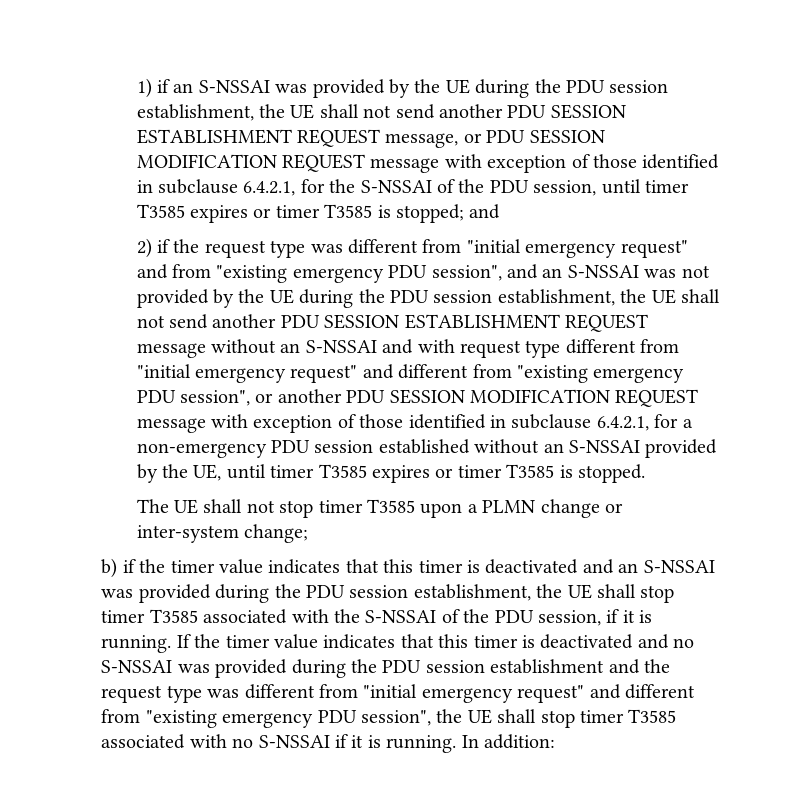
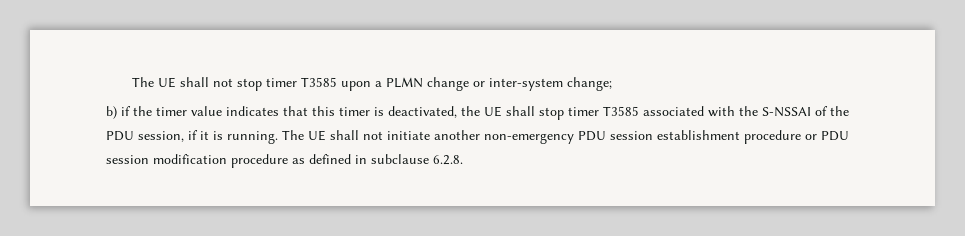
[136,78,669,98] [136,104,626,121] [136,129,605,148] [136,154,720,173] [136,179,690,196] [136,204,501,223] [136,238,688,258] [136,264,710,283] [136,289,721,308] [136,314,649,332] [136,339,680,358] [136,364,685,383] [136,389,699,407] [136,414,693,433] [136,439,718,458] [136,464,646,483] 1) if an S-NSSAI was provided by the UE during the PDU session establishment, the UE shall not send another PDU SESSION ESTABLISHMENT REQUEST message, or PDU SESSION MODIFICATION REQUEST message with exception of those identified in subclause 6.4.2.1, for the S-NSSAI of the PDU session, until timer T3585 expires or timer T3585 is stopped; and // 2) if the request type was different from "initial emergency request" and from "existing emergency PDU session", and an S-NSSAI was not provided by the UE during the PDU session establishment, the UE shall not send another PDU SESSION ESTABLISHMENT REQUEST message without an S-NSSAI and with request type different from "initial emergency request" and different from "existing emergency PDU session", or another PDU SESSION MODIFICATION REQUEST message with exception of those identified in subclause 6.4.2.1, for a non-emergency PDU session established without an S-NSSAI provided by the UE, until timer T3585 expires or timer T3585 is stopped. // -> (131, 82) none
[485,559,715,574] [101,584,531,603] deactivated and an S-NSSAI was provided during the PDU session establishment, -> [387,106,457,118] deactivated,
[176,634,695,649] [101,659,670,678] [101,684,695,703] [101,709,677,728] [101,734,555,753] If the timer value indicates that this timer is deactivated and no S-NSSAI was provided during the PDU session establishment and the request type was different from "initial emergency request" and different from "existing emergency PDU session", the UE shall stop timer T3585 associated with no S-NSSAI if it is running. In addition: -> [281,130,849,144] [105,154,463,168] The UE shall not initiate another non-emergency PDU session establishment procedure or PDU session modification procedure as defined in subclause 6.2.8.

